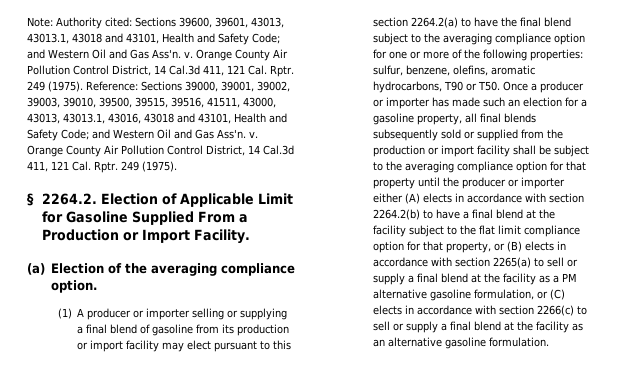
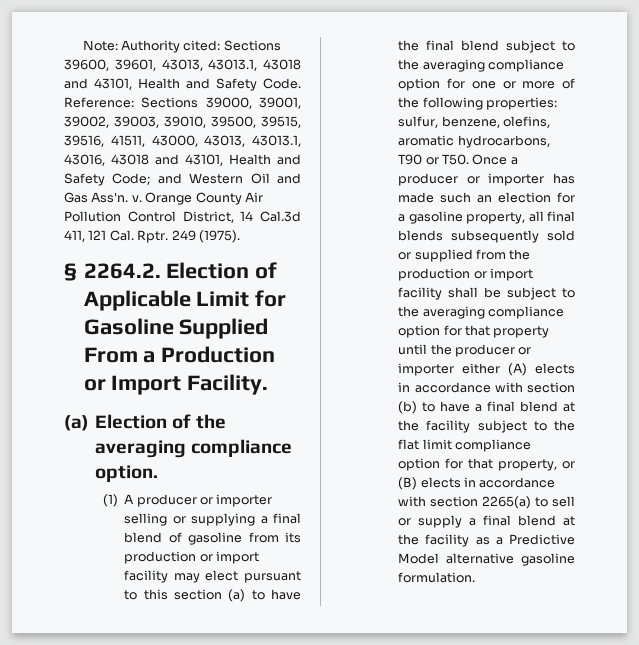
[252,33,280,44] [27,49,288,61] [27,65,294,77] [27,81,83,92] Code; and Western Oil and Gas Ass'n. v. Orange County Air Pollution Control District, 14 Cal.3d 411, 121 Cal. Rptr. 249 (1975). -> [263,78,301,89] Code.
[411,17,459,28] 2264.2(a) -> [228,589,246,602] (a)
[373,209,421,220] 2264.2(b) -> [398,401,418,414] (b)
[562,273,578,282] [373,289,566,301] [373,305,588,316] [373,321,584,333] [373,339,386,347] PM alternative gasoline formulation, or (C) elects in accordance with section 2266(c) to sell or supply a final blend at the facility as an -> [509,534,575,545] [398,553,440,564] Predictive Model

